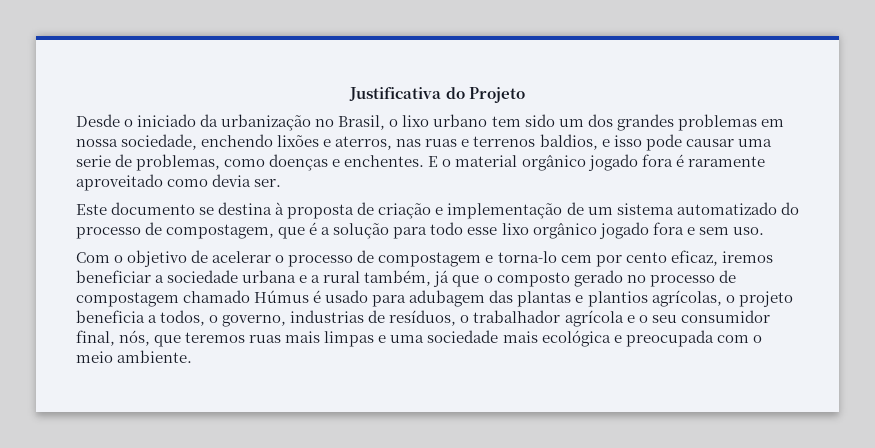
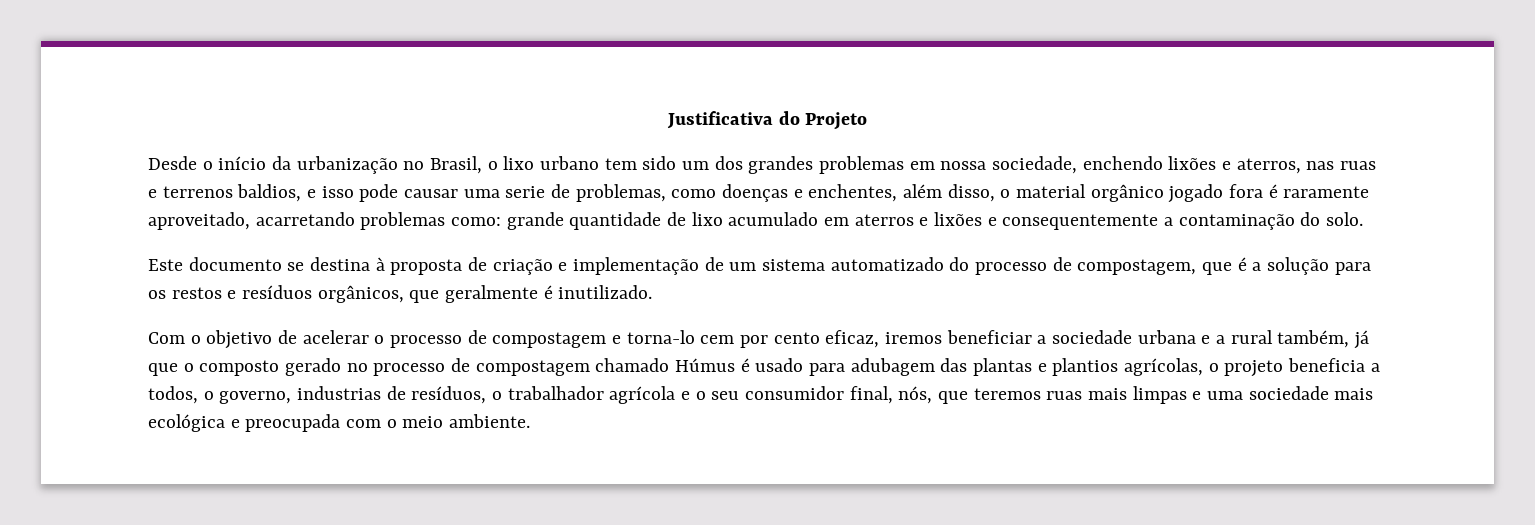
[137,114,197,127] iniciado -> [218,156,267,170] início
[344,155,439,167] enchentes. E -> [808,184,995,202] enchentes, além disso,
[76,174,282,191] aproveitado como devia ser. -> [148,212,1364,230] aproveitado, acarretando problemas como: grande quantidade de lixo acumulado em aterros e lixões e consequentemente a contaminação do solo.
[430,222,764,239] todo esse lixo orgânico jogado fora e sem uso. -> [148,285,653,303] os restos e resíduos orgânicos, que geralmente é inutilizado.

